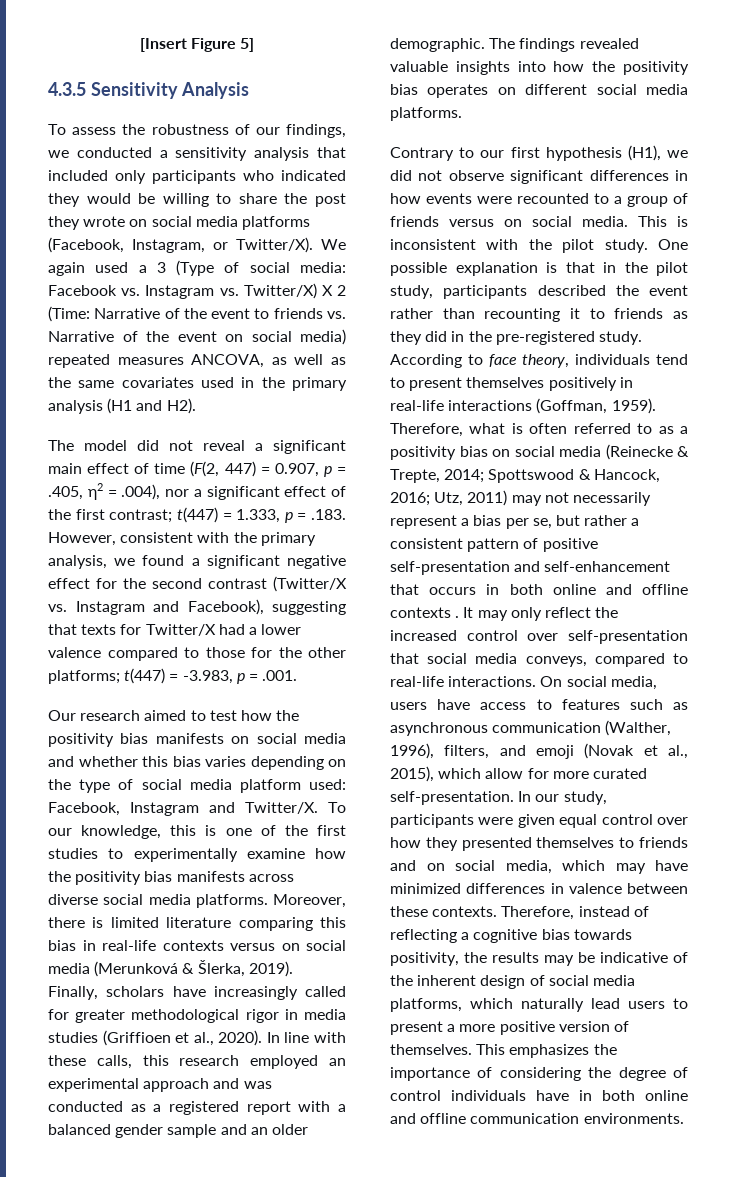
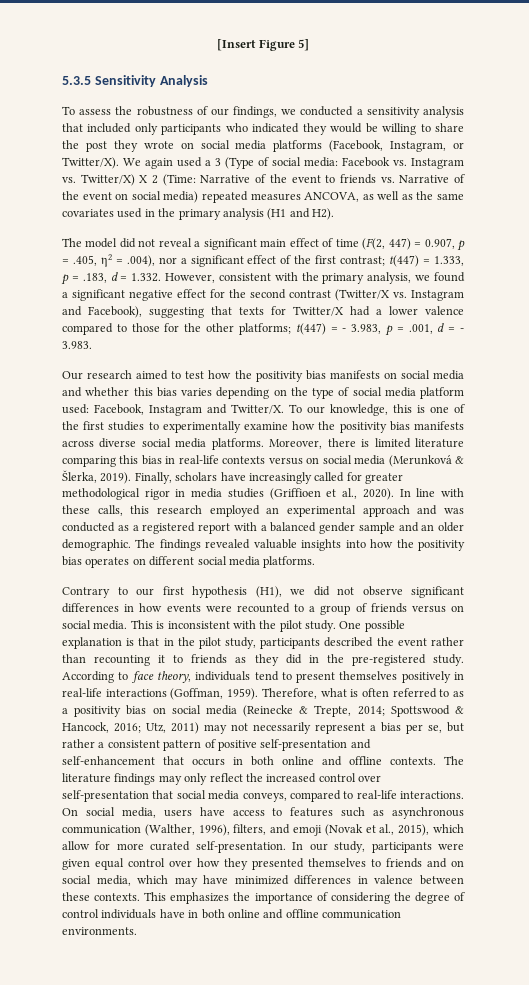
[48,82,86,96] 4.3.5 -> [62,76,91,85] 5.3.5
[311,509,346,520] .183. -> [82,272,162,283] .183, d = 1.332.
[182,670,298,684] -3.983, p = .001. -> [342,323,464,336] [62,341,92,349] - 3.983, p = .001, d = - 3.983.
[390,607,474,618] contexts . It -> [390,756,464,765] [62,773,156,785] contexts. The literature findings
[501,906,649,920] [390,929,632,943] [390,952,688,966] [390,975,635,989] [390,998,688,1012] [390,1021,629,1035] [390,1044,472,1055] Therefore, instead of reflecting a cognitive bias towards positivity, the results may be indicative of the inherent design of social media platforms, which naturally lead users to present a more positive version of themselves. -> (141, 897) none

